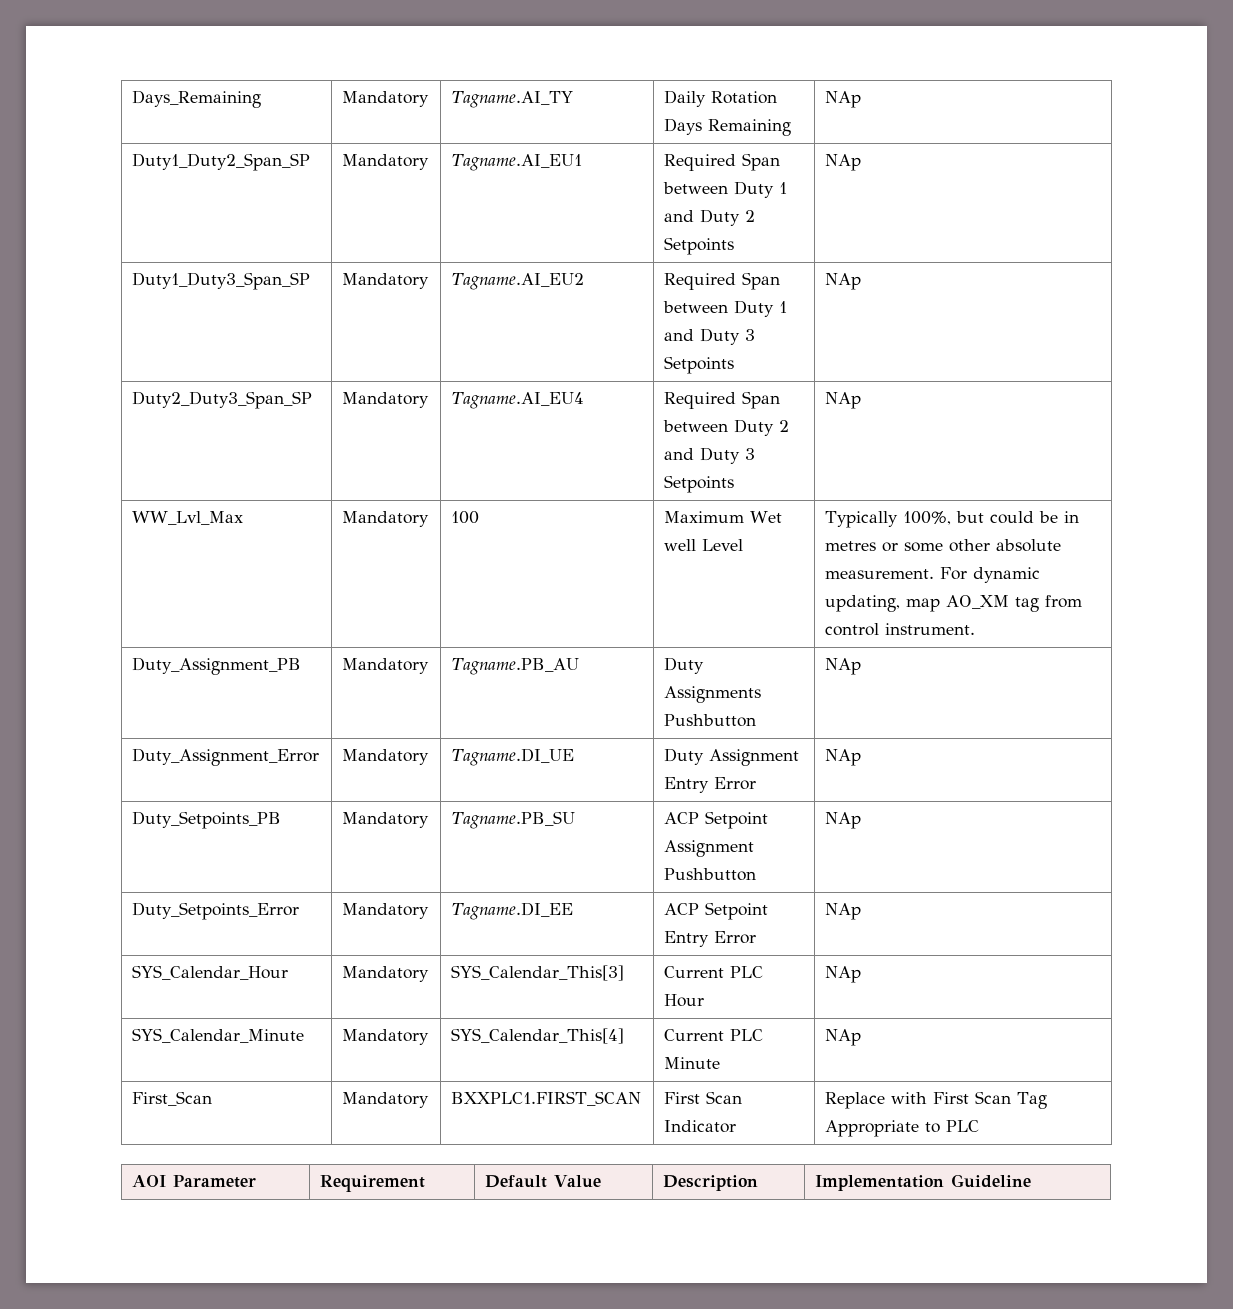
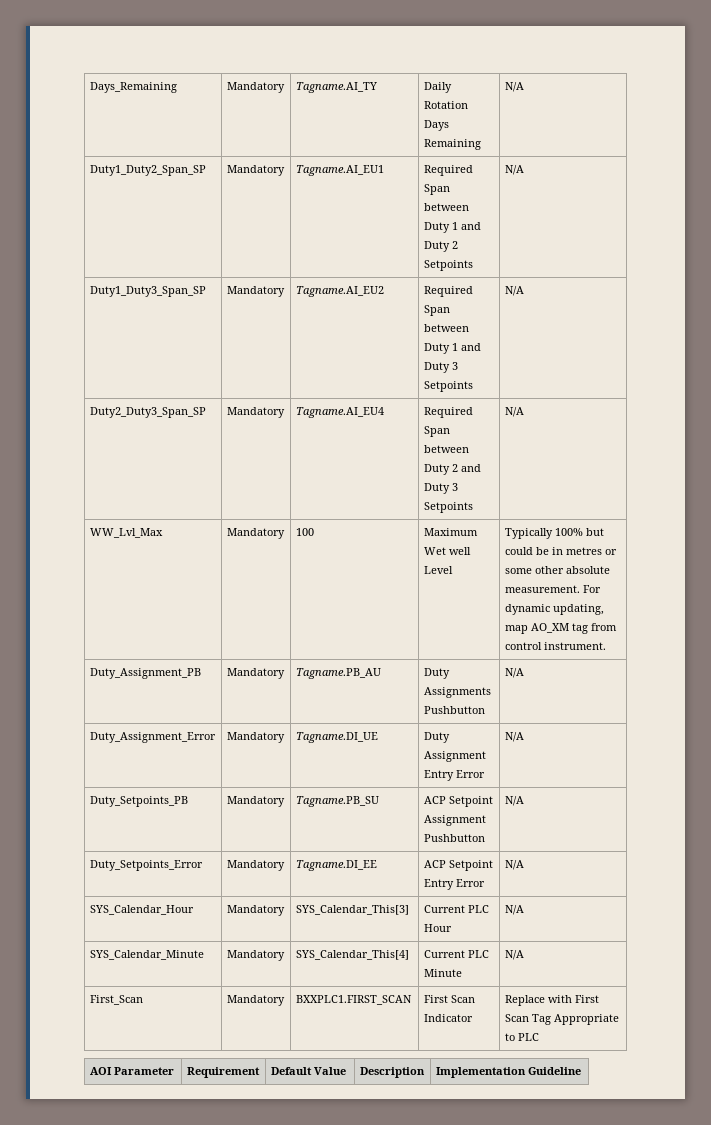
[825,91,862,108] NAp -> [504,82,524,92] N/A
[825,154,862,171] NAp -> [504,165,524,175] N/A
[825,273,862,290] NAp -> [504,286,524,296] N/A
[825,392,862,409] NAp -> [504,407,524,417] N/A
[903,511,952,525] 100%, -> [554,528,583,536] 100%
[825,658,862,675] NAp -> [504,668,524,678] N/A
[825,749,862,766] NAp -> [504,732,524,742] N/A
[825,812,862,829] NAp -> [504,796,524,806] N/A
[825,903,862,920] NAp -> [504,860,524,870] N/A
[825,966,862,983] NAp -> [504,905,524,915] N/A
[825,1029,862,1046] NAp -> [504,950,524,960] N/A

